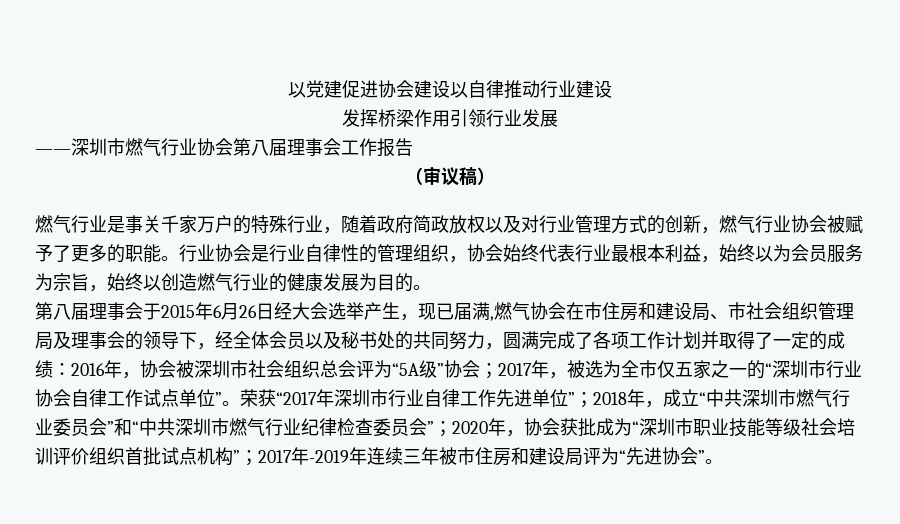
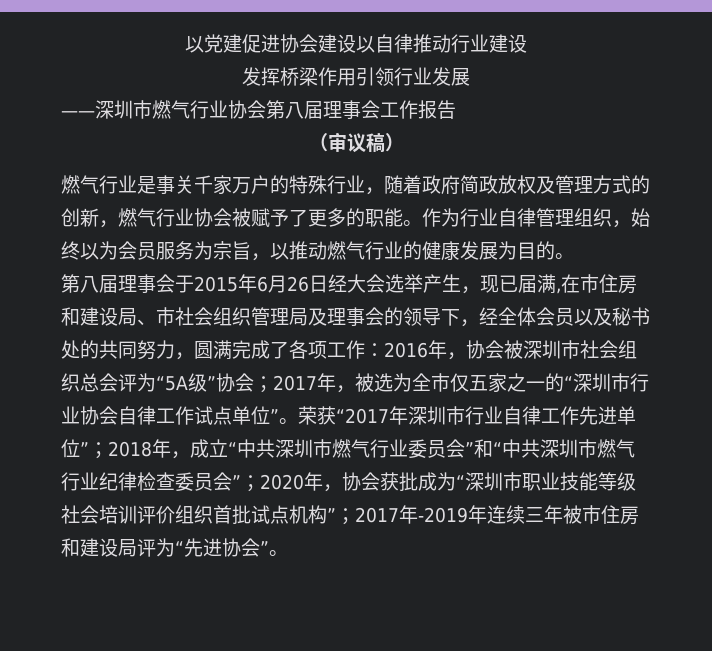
[485,215,575,233] 以及对行业 -> [536,176,555,194] 及
[179,244,377,263] 行业协会是行业自律性的 -> [422,208,536,227] 作为行业自律
[467,244,719,263] 协会始终代表行业最根本利益， -> (631, 224) none
[107,273,197,291] 始终以创造 -> [270,241,327,260] 以推动
[494,302,566,320] 燃气协会 -> (561, 291) none
[665,331,845,350] [35,360,53,378] 计划并取得了一定的成绩 -> (365, 349) none

